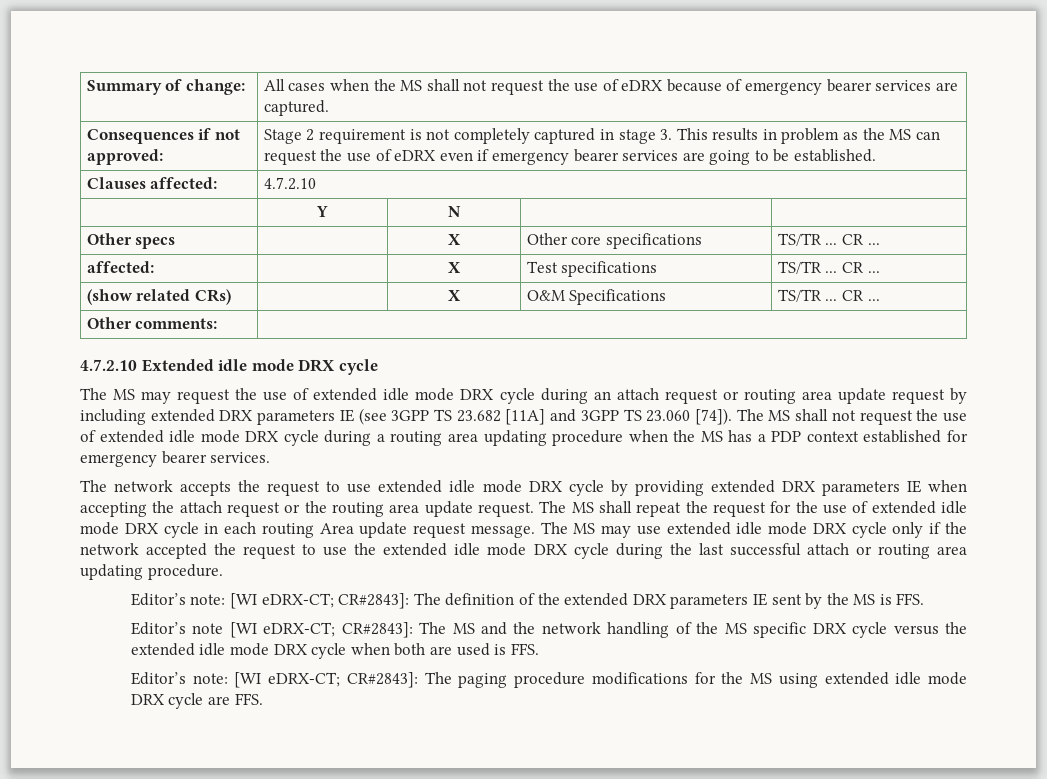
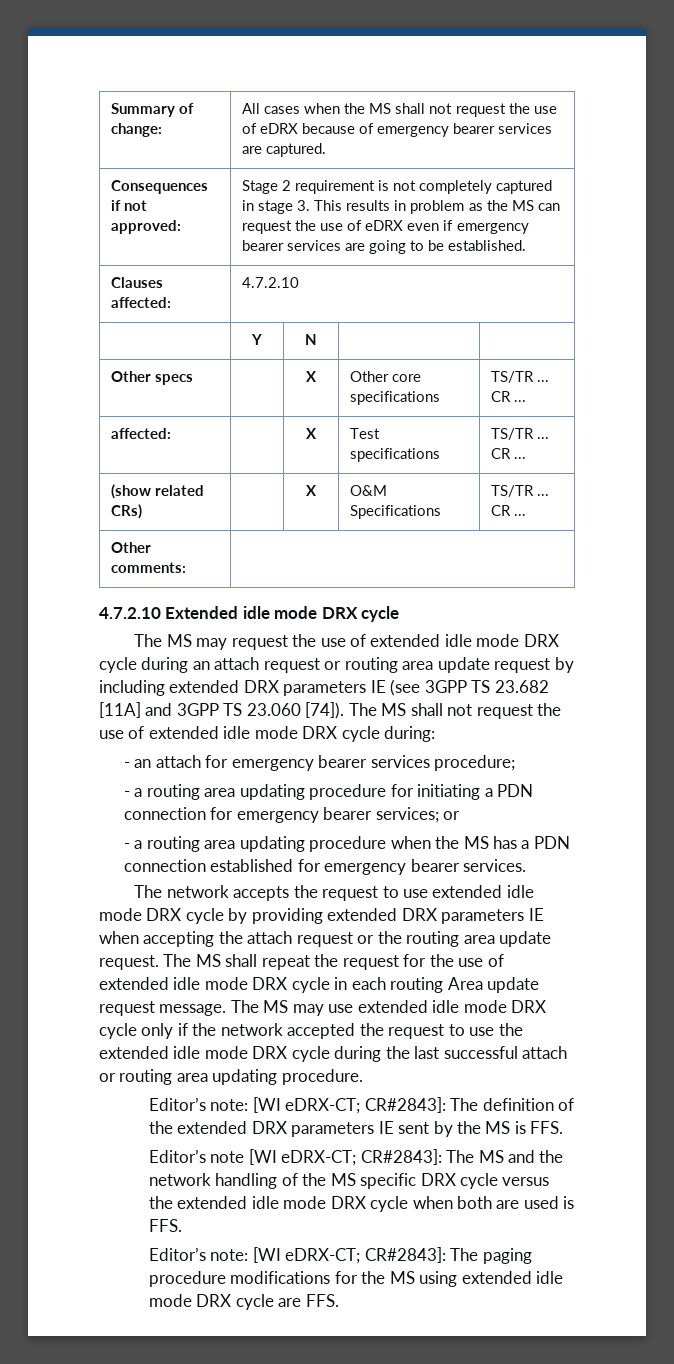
[324,430,372,446] during -> [384,726,436,742] [123,755,516,771] [123,784,534,800] [123,807,461,823] [123,843,130,849] during: // - an attach for emergency bearer services procedure; // - a routing area updating procedure for initiating a PDN connection for emergency bearer services; or // -
[771,431,859,442] PDP context -> [533,836,570,849] [123,859,206,872] PDN connection

